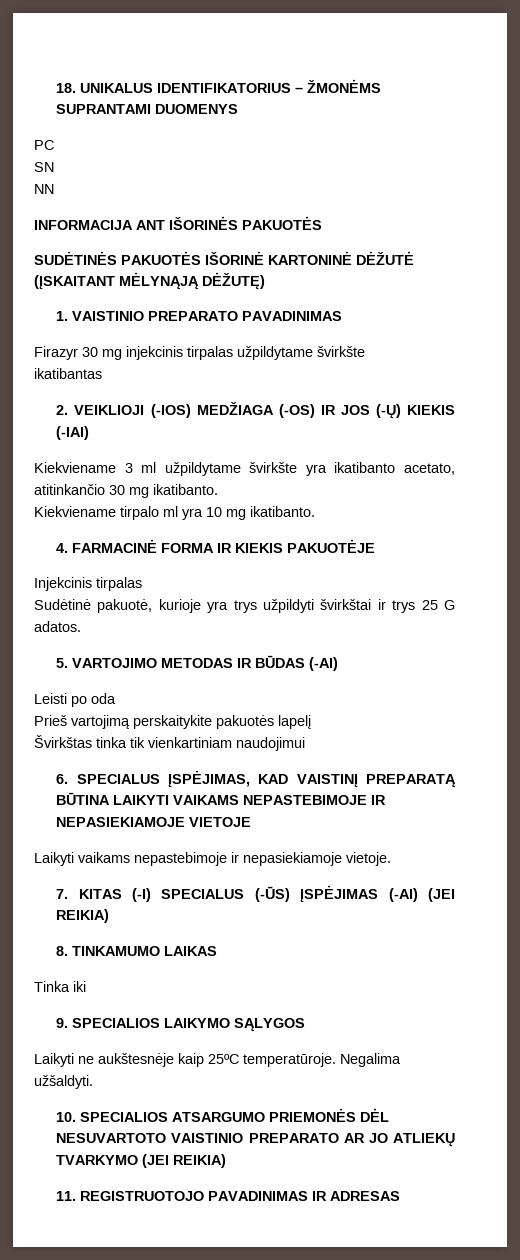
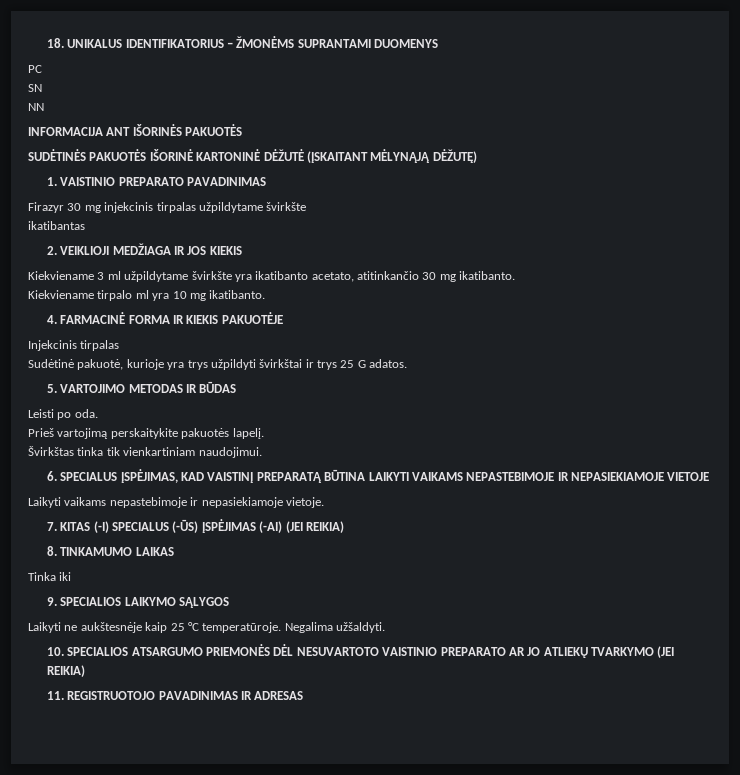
[150,402,315,418] (-IOS) MEDŽIAGA (-OS) -> [112,243,171,255] MEDŽIAGA
[375,404,455,419] [56,426,90,440] (-Ų) KIEKIS (-IAI) -> [209,246,242,255] KIEKIS
[309,657,339,671] (-AI) -> (237, 387) none
[91,693,116,704] oda -> [74,409,98,418] oda.
[278,715,311,729] lapelį -> [232,428,264,439] lapelį.
[236,737,305,751] naudojimui -> [198,447,262,458] naudojimui.
[208,1054,239,1064] 25ºC -> [170,622,199,631] 25 °C

